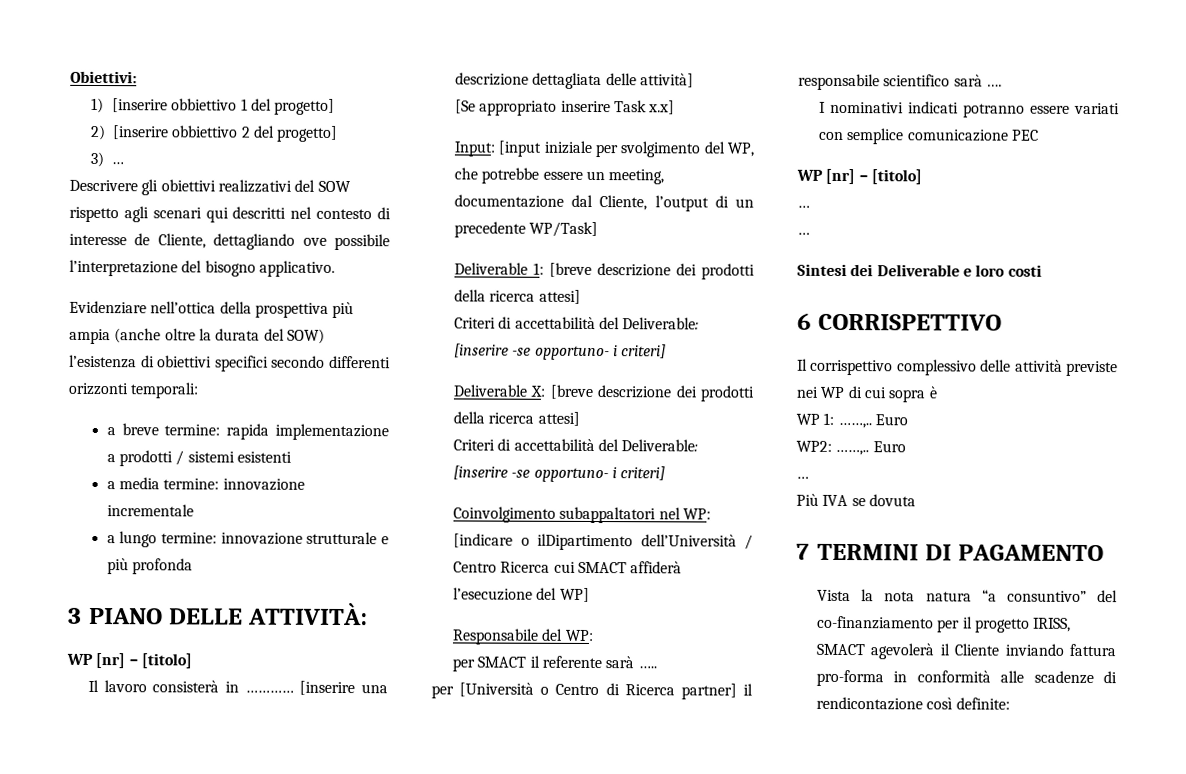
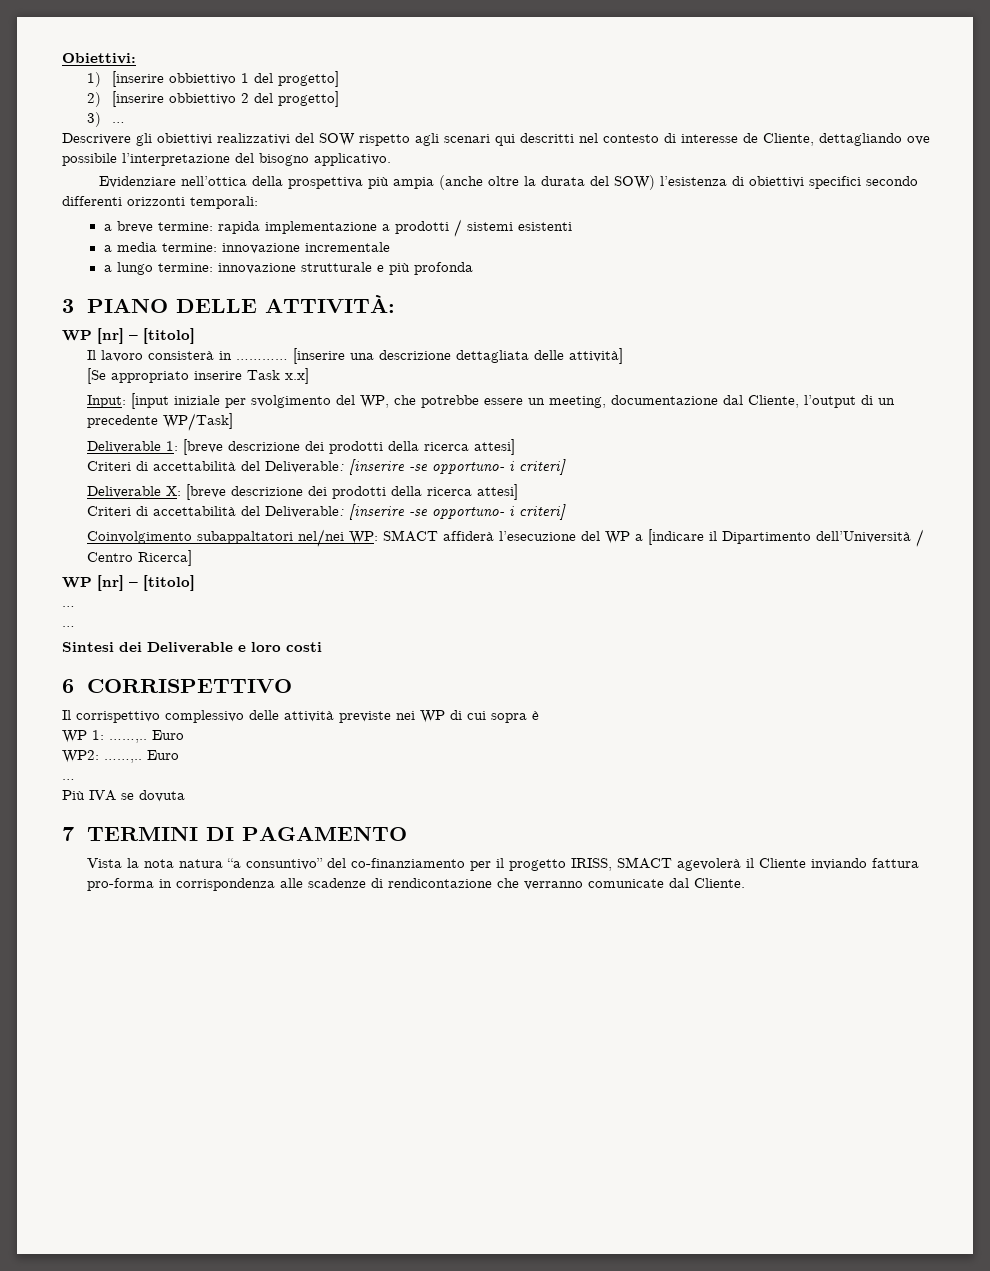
[658,507,712,520] [453,533,753,551] [453,561,683,574] [453,587,590,602] [452,628,594,645] [452,655,657,672] [431,682,753,700] [798,73,1002,91] [819,101,1120,118] [818,128,1040,145] nel WP: [indicare o ilDipartimento dell’Università / Centro Ricerca cui SMACT affiderà l’esecuzione del WP] // Responsabile del WP: // per SMACT il referente sarà ….. // per [Università o Centro di Ricerca partner] il responsabile scientifico sarà …. // I nominativi indicati potranno essere variati con semplice comunicazione PEC -> [298,529,925,547] [87,550,193,566] nel/nei WP: SMACT affiderà l’esecuzione del WP a [indicare il Dipartimento dell’Università / Centro Ricerca]
[916,670,991,683] conformità -> [176,878,276,891] corrispondenza
[926,697,1010,710] così definite: -> [497,878,746,890] che verranno comunicate dal Cliente.

